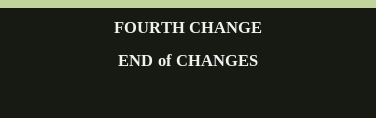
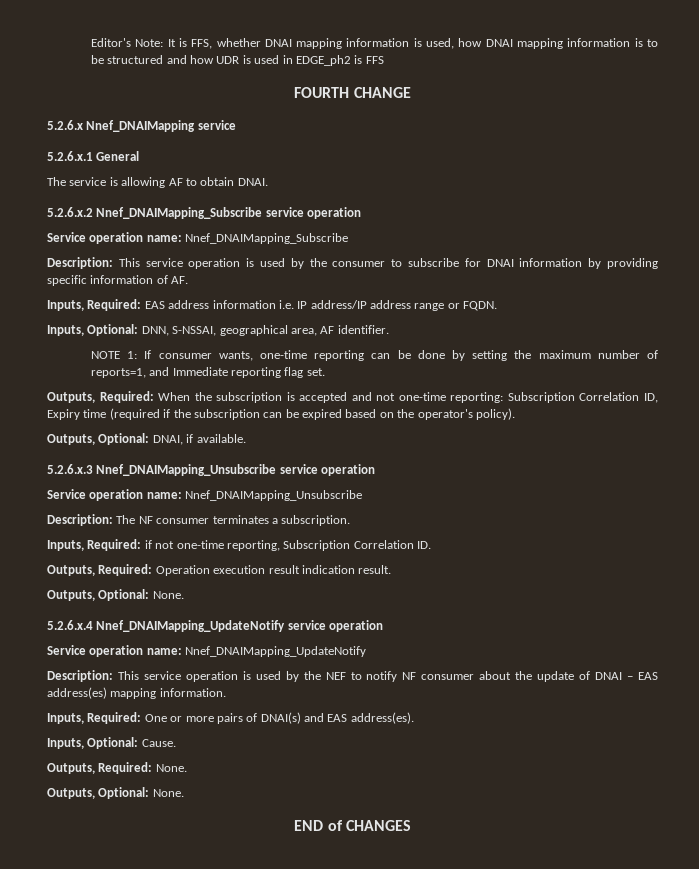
[113,22,263,33] FOURTH CHANGE -> [90,38,659,49] [90,55,384,66] [294,87,411,98] [47,120,236,132] [47,151,140,161] [47,177,268,188] [47,207,362,219] [47,232,349,244] [47,257,658,269] [47,275,189,286] [47,299,498,311] [47,324,389,336] [90,350,658,361] [90,367,325,378] [47,391,659,403] [47,408,515,420] [47,433,246,445] [47,464,376,476] [47,489,363,501] [47,514,351,526] [47,539,431,551] [47,564,392,576] [47,589,184,601] [47,620,384,632] [47,645,367,657] [47,670,659,682] [47,687,226,699] [47,712,414,724] [47,737,176,749] [47,762,187,774] [47,787,184,799] Editor's Note: It is FFS, whether DNAI mapping information is used, how DNAI mapping information is to be structured and how UDR is used in EDGE_ph2 is FFS // FOURTH CHANGE // 5.2.6.x Nnef_DNAIMapping service // 5.2.6.x.1 General // The service is allowing AF to obtain DNAI. // 5.2.6.x.2 Nnef_DNAIMapping_Subscribe service operation // Service operation name: Nnef_DNAIMapping_Subscribe // Description: This service operation is used by the consumer to subscribe for DNAI information by providing specific information of AF. // Inputs, Required: EAS address information i.e. IP address/IP address range or FQDN. // Inputs, Optional: DNN, S-NSSAI, geographical area, AF identifier. // NOTE 1: If consumer wants, one-time reporting can be done by setting the maximum number of reports=1, and Immediate reporting flag set. // Outputs, Required: When the subscription is accepted and not one-time reporting: Subscription Correlation ID, Expiry time (required if the subscription can be expired based on the operator's policy). // Outputs, Optional: DNAI, if available. // 5.2.6.x.3 Nnef_DNAIMapping_Unsubscribe service operation // Service operation name: Nnef_DNAIMapping_Unsubscribe // Description: The NF consumer terminates a subscription. // Inputs, Required: if not one-time reporting, Subscription Correlation ID. // Outputs, Required: Operation execution result indication result. // Outputs, Optional: None. // 5.2.6.x.4 Nnef_DNAIMapping_UpdateNotify service operation // Service operation name: Nnef_DNAIMapping_UpdateNotify // Description: This service operation is used by the NEF to notify NF consumer about the update of DNAI – EAS address(es) mapping information. // Inputs, Required: One or more pairs of DNAI(s) and EAS address(es). // Inputs, Optional: Cause. // Outputs, Required: None. // Outputs, Optional: None.

